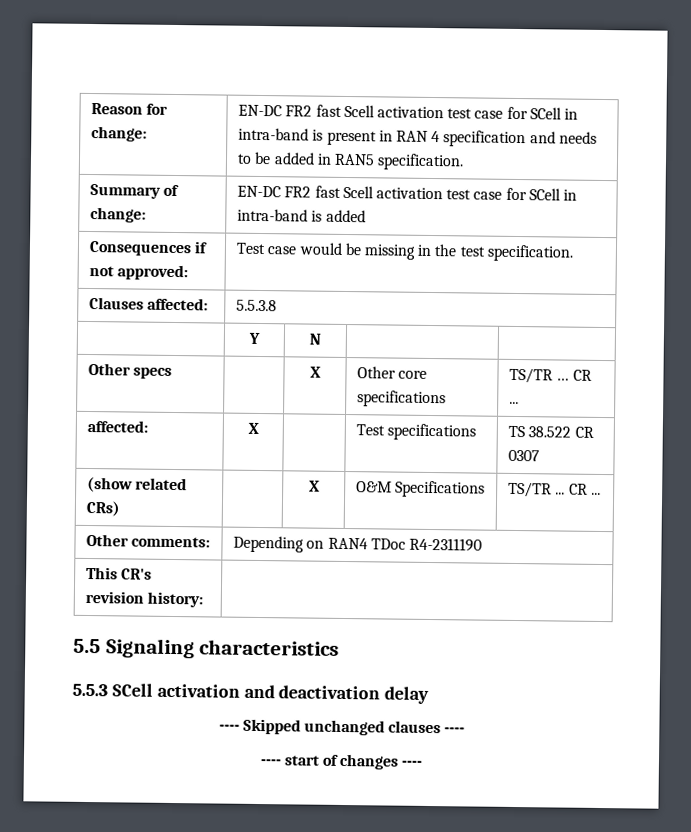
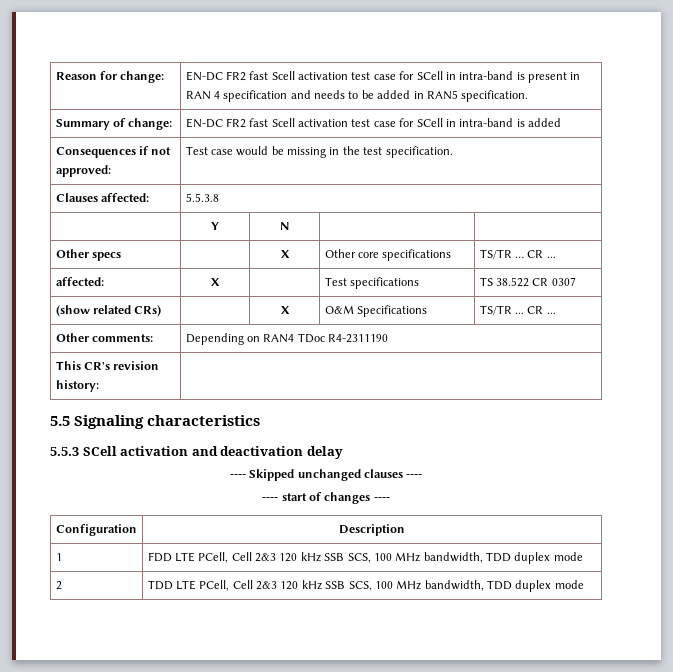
(423, 763) none -> [56,524,137,536] [339,524,406,536] [55,553,62,561] [147,552,583,564] [55,581,62,590] [147,580,584,592] // Configuration | Description // 1 | FDD LTE PCell, Cell 2&3 120 kHz SSB SCS, 100 MHz bandwidth, TDD duplex mode // 2 | TDD LTE PCell, Cell 2&3 120 kHz SSB SCS, 100 MHz bandwidth, TDD duplex mode

